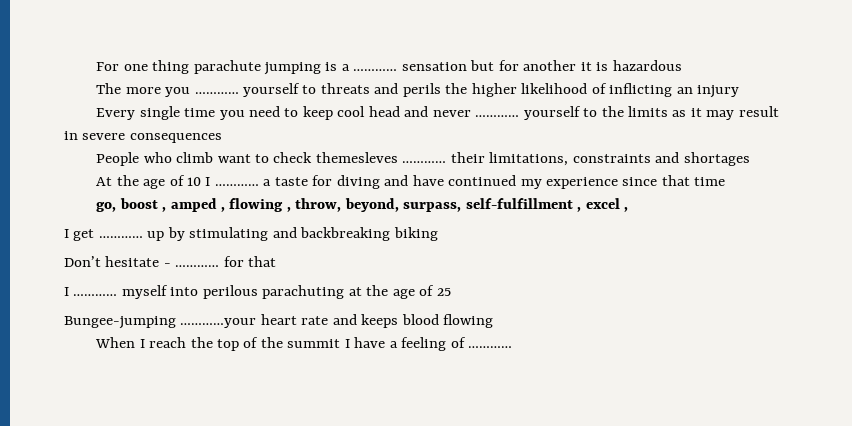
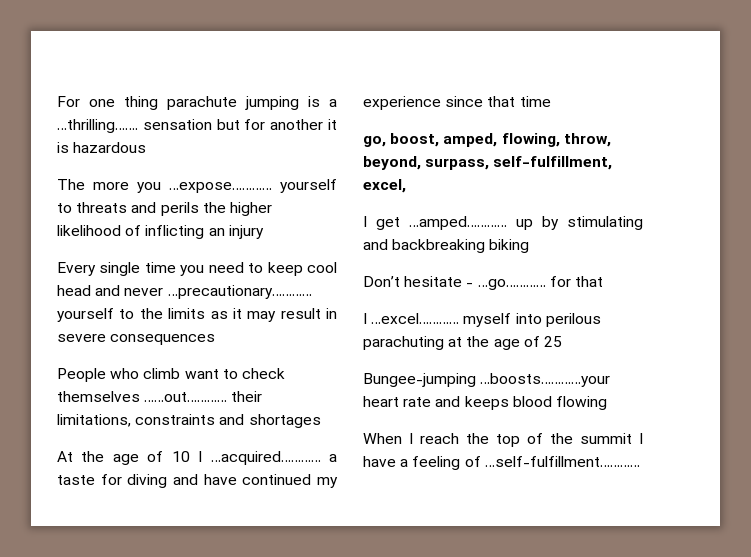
[353,69,398,71] ………… -> [57,119,138,133] …thrilling…….
[194,92,239,94] ………… -> [169,182,272,193] …expose…………
[475,115,520,117] ………… -> [167,285,312,299] …precautionary…………
[315,152,447,163] themesleves ………… -> [57,391,228,402] themselves ……out…………
[214,184,259,186] ………… -> [210,451,321,465] …acquired…………
[119,198,629,212] boost , amped , flowing , throw, beyond, surpass, self-fulfillment , excel , -> [390,133,611,147] [363,156,613,170] [363,179,406,193] boost, amped, flowing, throw, beyond, surpass, self-fulfillment, excel,
[98,236,143,238] ………… -> [409,216,507,230] …amped…………
[175,265,220,267] ………… -> [477,279,546,290] …go…………
[73,294,118,296] ………… -> [371,313,460,324] …excel…………
[180,318,257,328] …………your -> [480,373,611,387] …boosts…………your
[468,346,513,348] ………… -> [484,456,640,467] …self-fulfillment…………

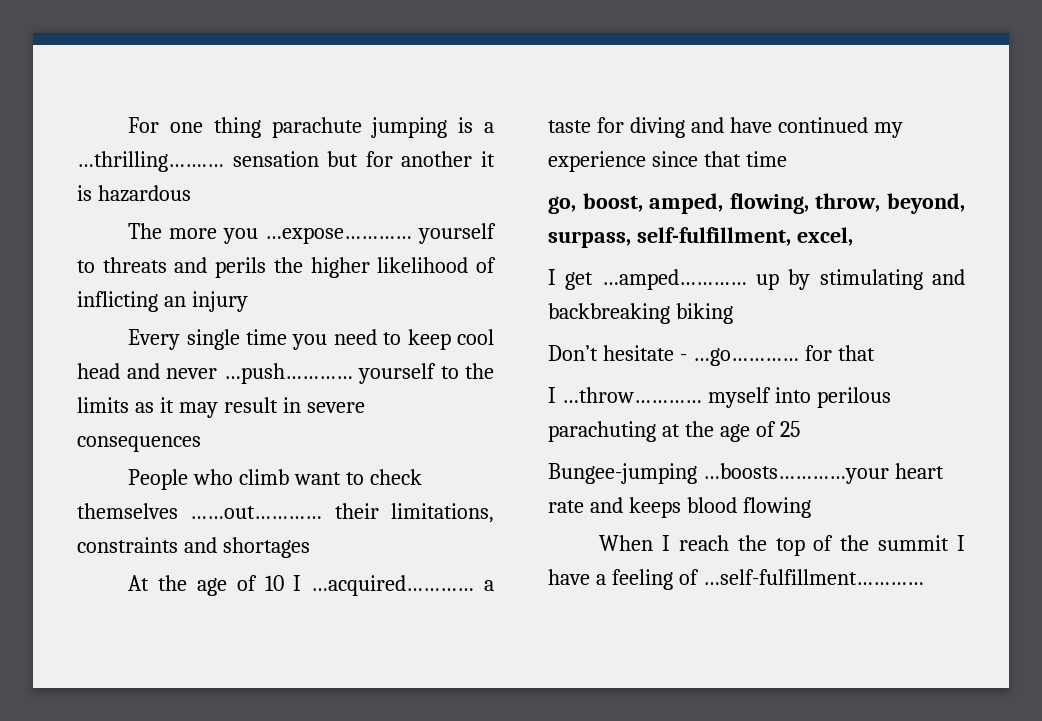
[57,119,138,133] …thrilling……. -> [77,151,224,172] …thrilling…….…
[167,285,312,299] …precautionary………… -> [223,363,353,384] …push…………
[371,313,460,324] …excel………… -> [561,387,702,403] …throw…………

